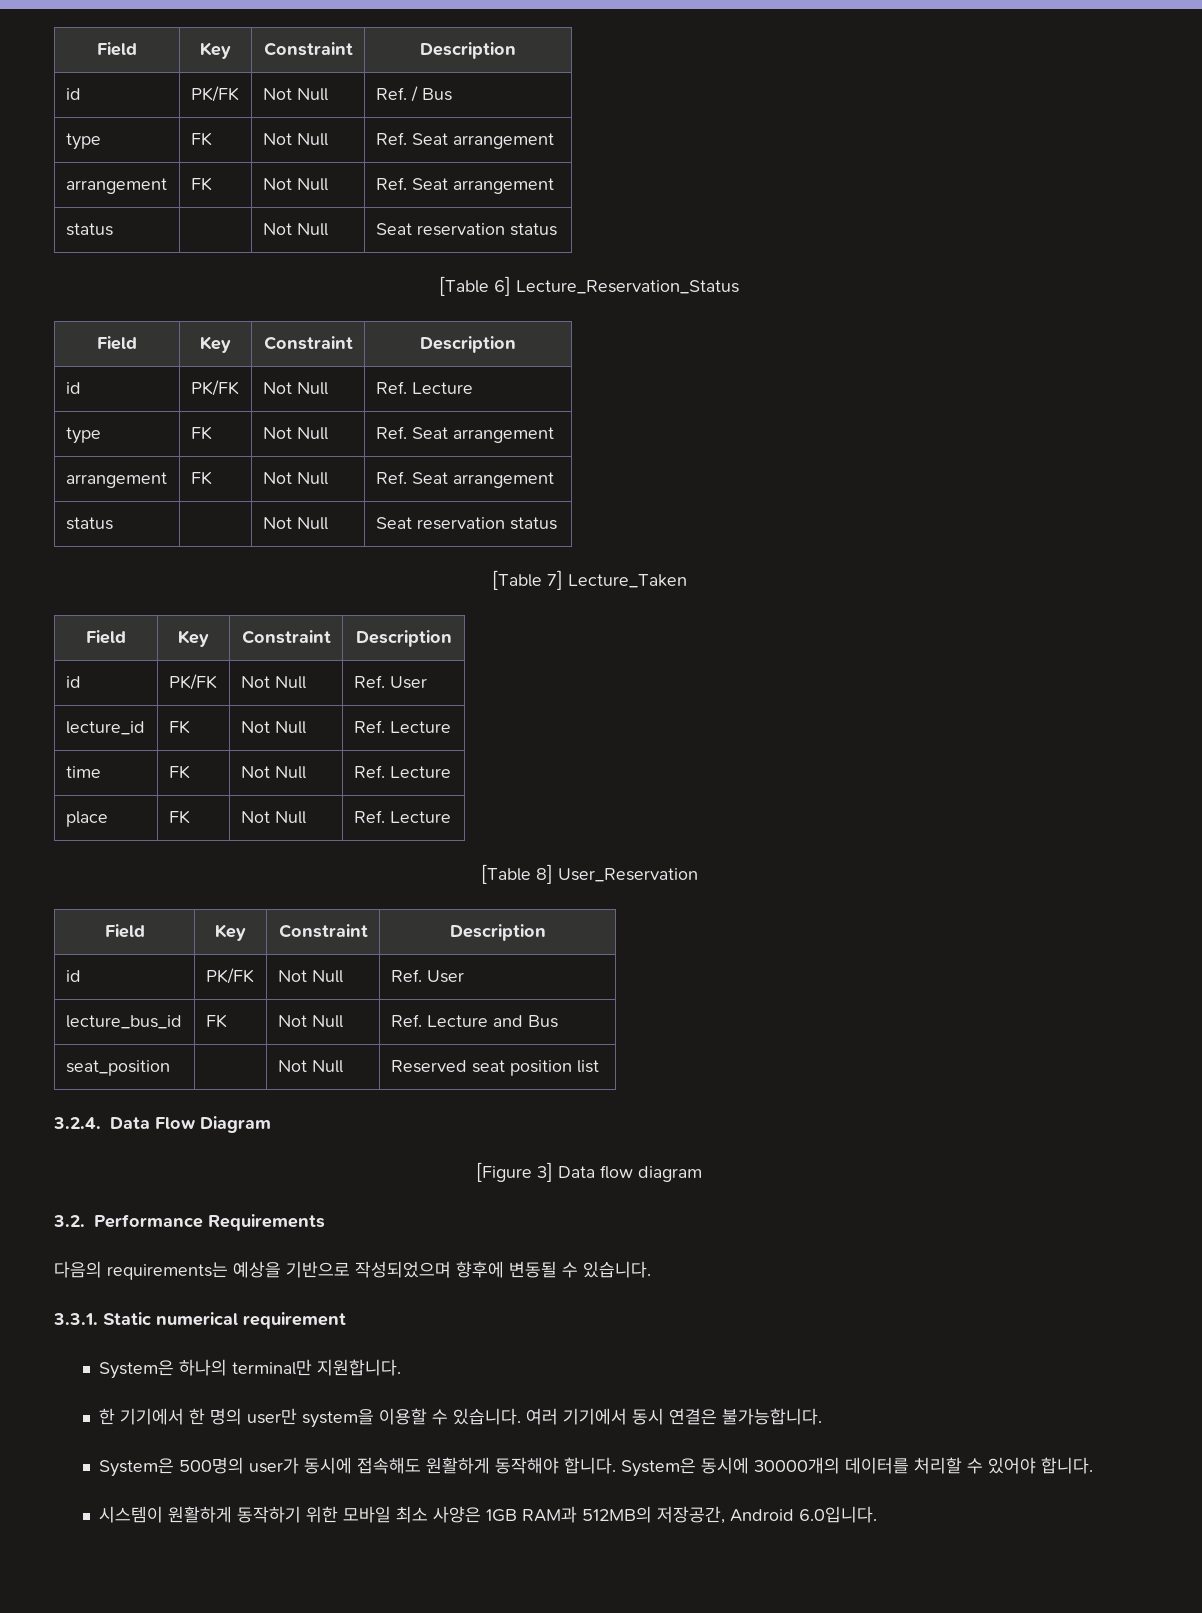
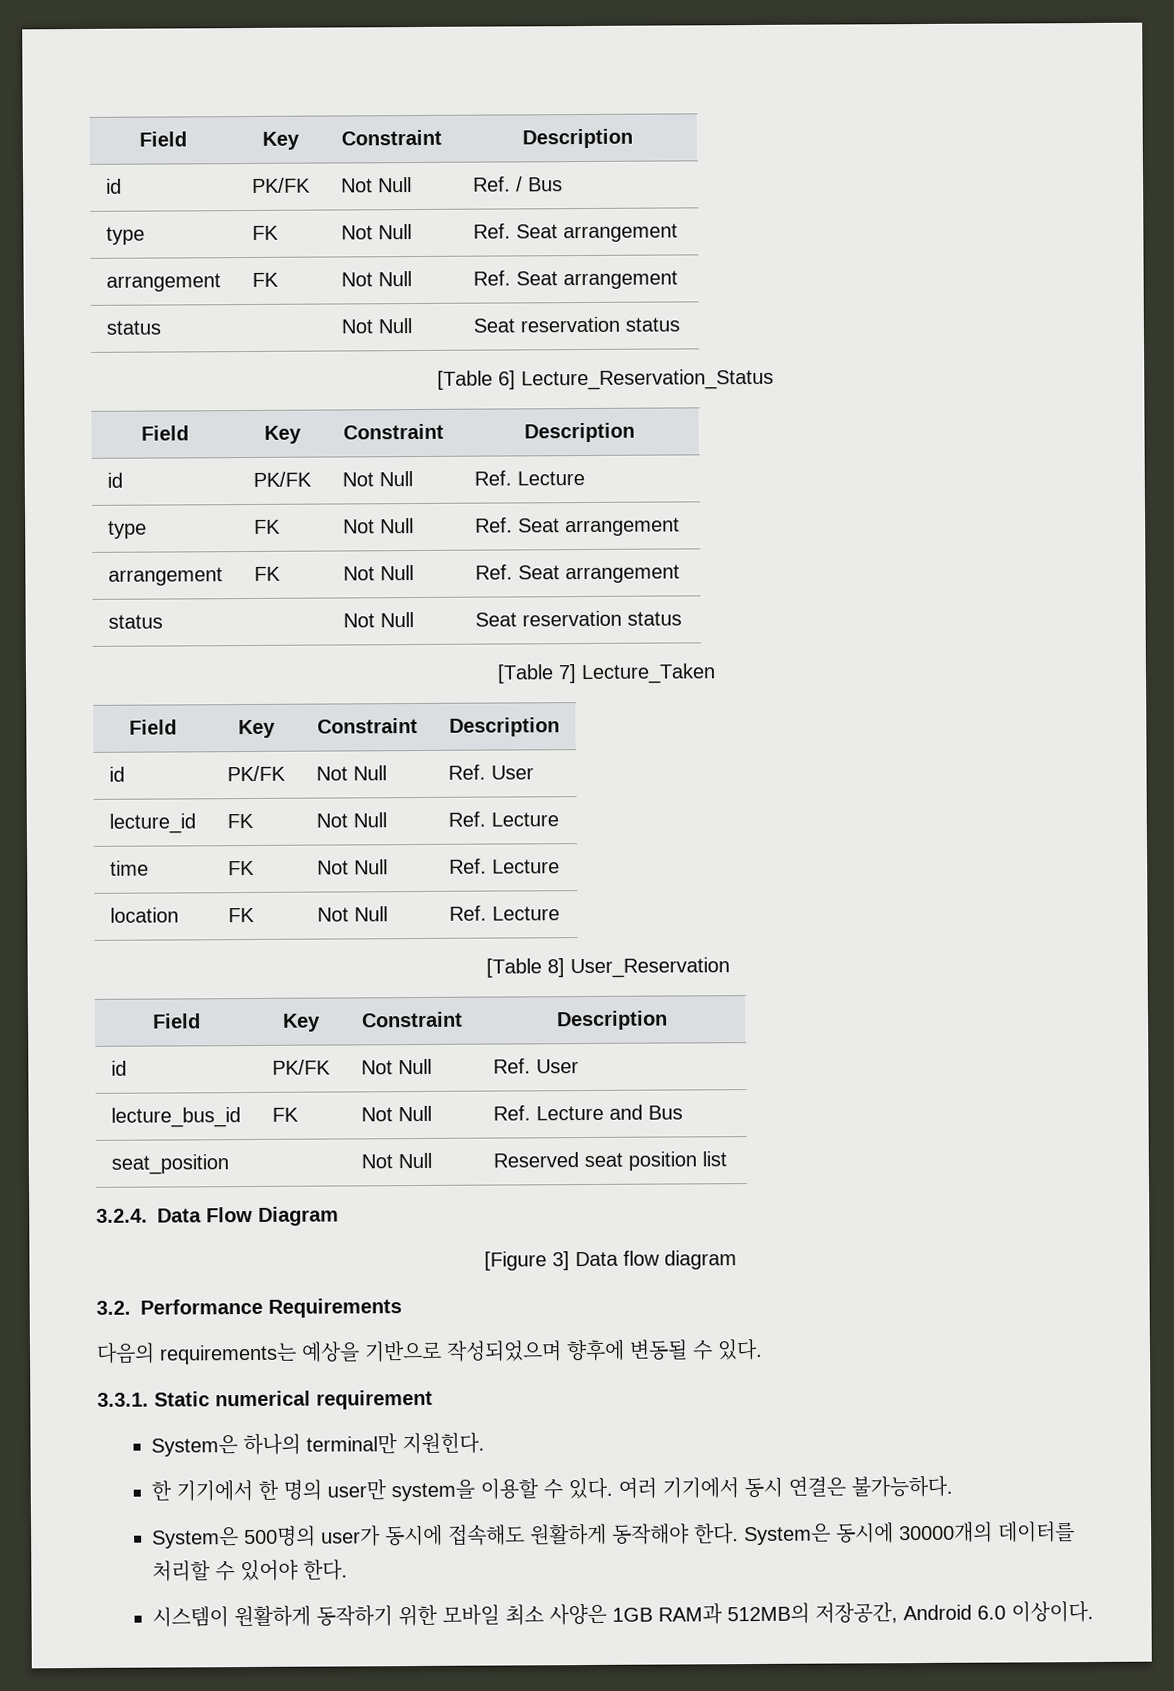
[65,811,108,827] place -> [109,907,179,923] location
[583,1261,651,1278] 있습니다. -> [717,1338,763,1361] 있다.
[316,1359,401,1376] 지원합니다. -> [402,1432,486,1455] 지원힌다.
[452,1408,521,1425] 있습니다. -> [568,1477,614,1500] 있다.
[721,1408,822,1425] 불가능합니다. -> [851,1475,954,1498] 불가능하다.
[563,1457,616,1474] 합니다. -> [694,1523,740,1545] 한다.
[1040,1457,1093,1474] 합니다. -> [303,1559,349,1581] 한다.
[798,1506,877,1523] 6.0입니다. -> [977,1601,1095,1623] 6.0 이상이다.

